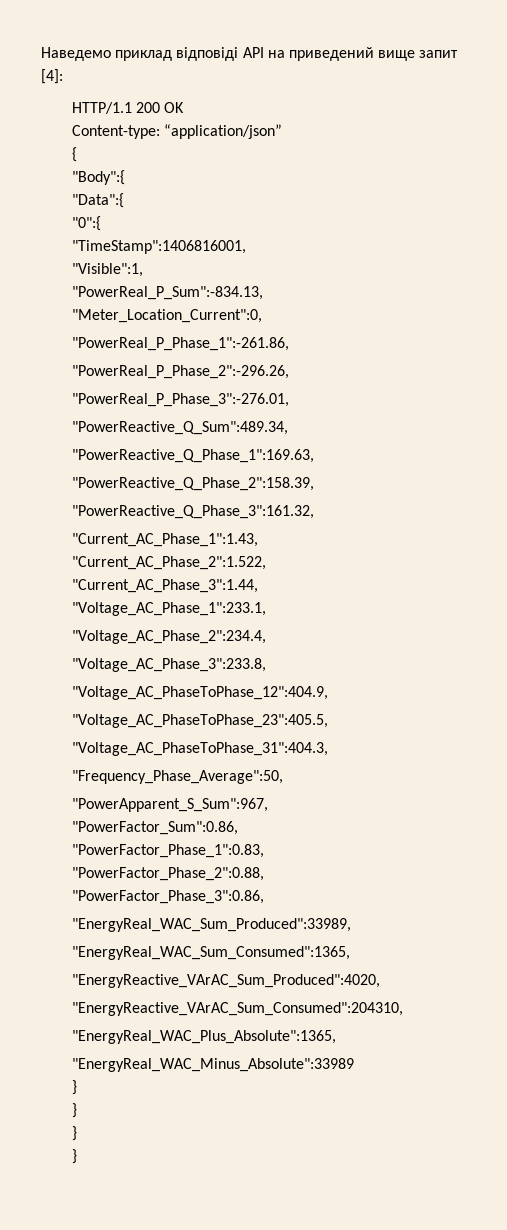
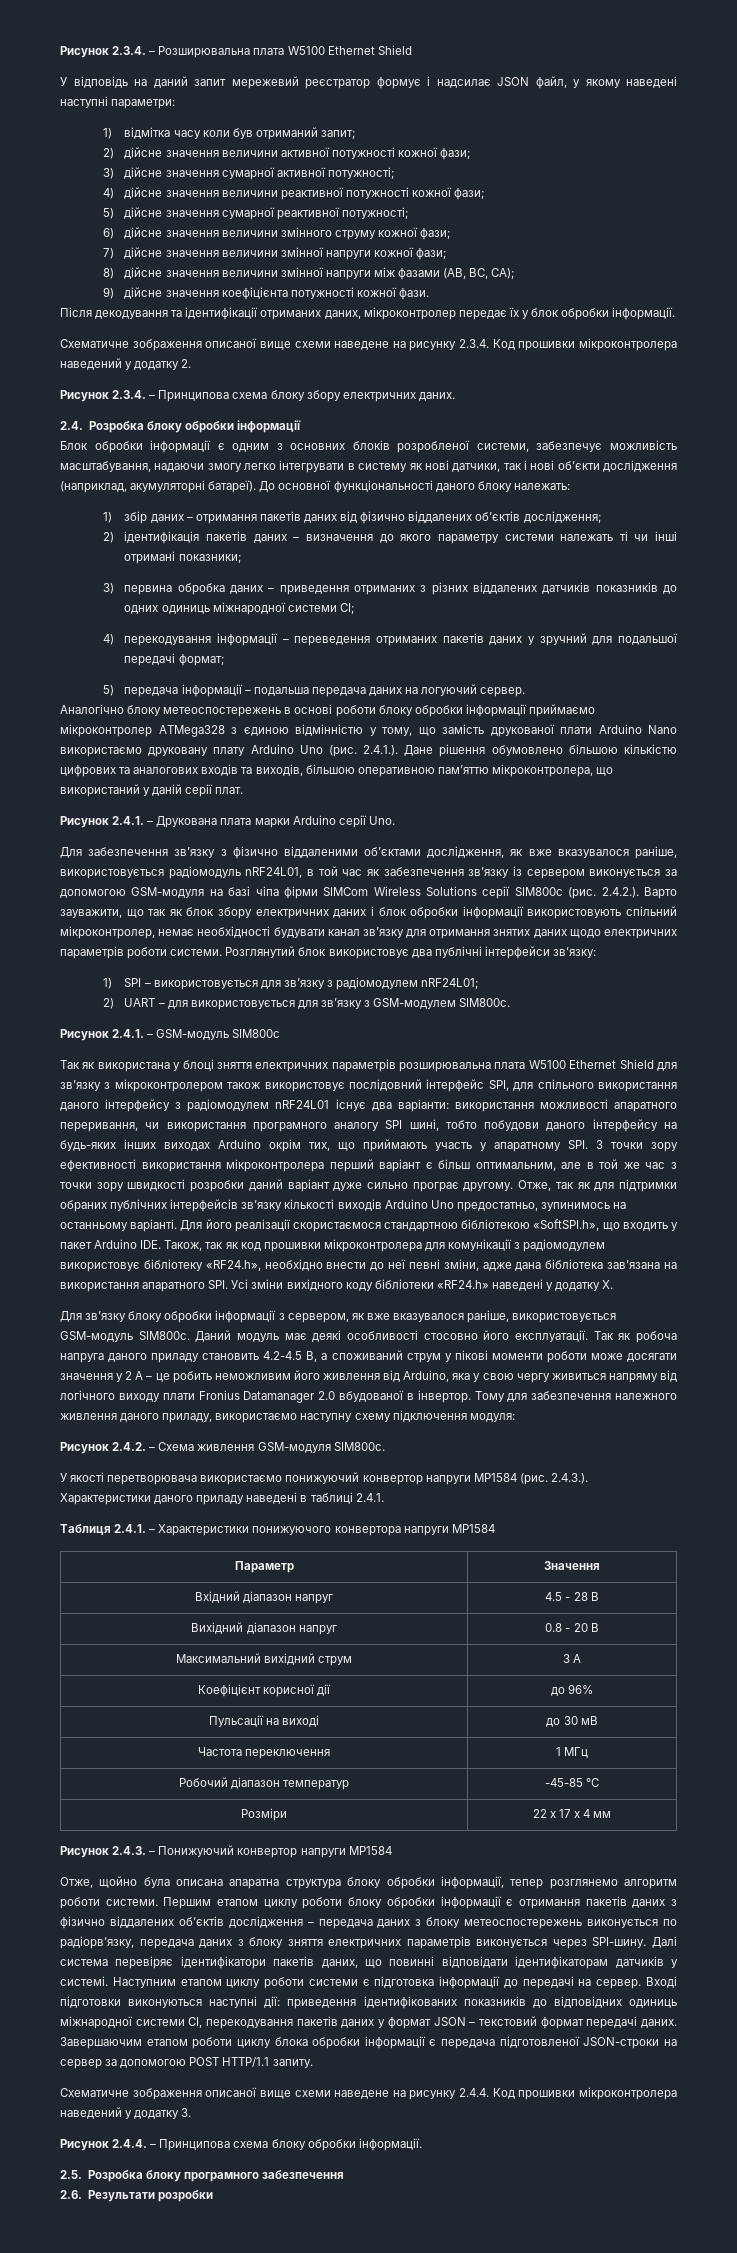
[41,47,459,61] [41,69,63,84] [71,102,185,114] [71,124,283,139] [71,147,77,162] [71,170,125,185] [71,193,124,208] [71,216,101,231] [71,240,246,254] [71,263,143,277] [71,286,263,300] [71,309,262,323] [71,337,289,351] [71,365,289,379] [71,393,289,407] [71,421,288,435] [71,449,314,463] [71,477,314,491] [71,505,314,519] [71,533,258,547] [71,556,266,570] [71,579,258,593] [71,602,266,616] [71,630,266,644] [71,658,266,672] [71,686,328,700] [71,714,328,728] [71,742,328,756] [71,770,283,784] [71,798,268,812] [71,821,238,835] [71,844,264,858] [71,867,264,881] [71,890,264,904] [71,918,351,932] [71,946,350,960] [71,974,380,988] [71,1002,403,1016] [71,1030,336,1044] [71,1058,354,1072] [71,1080,77,1095] [71,1103,77,1118] [71,1126,77,1141] [71,1149,77,1164] Наведемо приклад відповіді API на приведений вище запит [4]: // HTTP/1.1 200 OK // Content-type: “application/json” // { // "Body":{ // "Data":{ // "0":{ // "TimeStamp":1406816001, // "Visible":1, // "PowerReal_P_Sum":-834.13, // "Meter_Location_Current":0, // "PowerReal_P_Phase_1":-261.86, // "PowerReal_P_Phase_2":-296.26, // "PowerReal_P_Phase_3":-276.01, // "PowerReactive_Q_Sum":489.34, // "PowerReactive_Q_Phase_1":169.63, // "PowerReactive_Q_Phase_2":158.39, // "PowerReactive_Q_Phase_3":161.32, // "Current_AC_Phase_1":1.43, // "Current_AC_Phase_2":1.522, // "Current_AC_Phase_3":1.44, // "Voltage_AC_Phase_1":233.1, // "Voltage_AC_Phase_2":234.4, // "Voltage_AC_Phase_3":233.8, // "Voltage_AC_PhaseToPhase_12":404.9, // "Voltage_AC_PhaseToPhase_23":405.5, // "Voltage_AC_PhaseToPhase_31":404.3, // "Frequency_Phase_Average":50, // "PowerApparent_S_Sum":967, // "PowerFactor_Sum":0.86, // "PowerFactor_Phase_1":0.83, // "PowerFactor_Phase_2":0.88, // "PowerFactor_Phase_3":0.86, // "EnergyReal_WAC_Sum_Produced":33989, // "EnergyReal_WAC_Sum_Consumed":1365, // "EnergyReactive_VArAC_Sum_Produced":4020, // "EnergyReactive_VArAC_Sum_Consumed":204310, // "EnergyReal_WAC_Plus_Absolute":1365, // "EnergyReal_WAC_Minus_Absolute":33989 // } // } // } // } -> [60,45,412,58] [60,76,677,89] [60,96,176,109] [102,127,356,140] [102,147,471,160] [102,167,394,180] [102,187,485,200] [102,207,408,220] [102,227,451,240] [102,247,447,260] [102,267,515,280] [102,287,430,300] [60,307,676,320] [60,338,677,351] [60,358,192,370] [60,390,455,402] [60,420,302,433] [60,440,677,453] [60,460,677,473] [60,480,570,493] [102,511,601,524] [102,531,677,544] [124,551,241,564] [102,582,677,595] [124,602,354,615] [102,633,679,646] [124,653,224,666] [102,684,526,697] [60,704,595,717] [60,724,677,737] [60,744,677,757] [60,764,614,777] [60,784,244,797] [60,815,395,828] [60,846,677,859] [60,866,677,879] [60,886,677,899] [60,906,678,919] [60,926,677,939] [60,946,596,959] [102,977,479,990] [102,998,511,1010] [60,1029,281,1041] [60,1059,677,1072] [60,1079,677,1092] [60,1099,677,1112] [60,1119,677,1132] [60,1139,678,1152] [60,1159,678,1172] [60,1179,677,1192] [60,1199,627,1212] [60,1219,678,1232] [60,1239,606,1252] [60,1259,678,1272] [60,1279,614,1292] [60,1310,617,1323] [60,1330,677,1343] [60,1350,677,1363] [60,1370,677,1383] [60,1390,677,1403] [60,1410,515,1423] [60,1442,385,1454] [60,1472,588,1485] [60,1492,384,1505] [60,1524,495,1536] [234,1561,294,1573] [544,1561,600,1570] [194,1591,334,1604] [545,1592,599,1601] [191,1622,337,1635] [545,1623,599,1632] [175,1653,353,1666] [562,1654,582,1663] [197,1684,332,1697] [550,1684,594,1696] [208,1715,320,1727] [546,1716,598,1727] [197,1747,331,1759] [555,1747,589,1758] [178,1777,350,1790] [544,1778,600,1787] [241,1808,287,1821] [532,1809,612,1818] [60,1845,392,1858] [60,1876,677,1889] [60,1896,678,1909] [60,1916,677,1929] [60,1936,677,1949] [60,1956,678,1969] [60,1976,677,1989] [60,1996,677,2009] [60,2016,677,2029] [60,2036,677,2049] [60,2057,313,2069] [60,2087,677,2100] [60,2107,192,2119] [60,2138,422,2151] [60,2170,345,2182] [60,2190,213,2202] Рисунок 2.3.4. – Розширювальна плата W5100 Ethernet Shield // У відповідь на даний запит мережевий реєстратор формує і надсилає JSON файл, у якому наведені наступні параметри: // 1) відмітка часу коли був отриманий запит; // 2) дійсне значення величини активної потужності кожної фази; // 3) дійсне значення сумарної активної потужності; // 4) дійсне значення величини реактивної потужності кожної фази; // 5) дійсне значення сумарної реактивної потужності; // 6) дійсне значення величини змінного струму кожної фази; // 7) дійсне значення величини змінної напруги кожної фази; // 8) дійсне значення величини змінної напруги між фазами (АВ, ВС, СА); // 9) дійсне значення коефіцієнта потужності кожної фази. // Після декодування та ідентифікації отриманих даних, мікроконтролер передає їх у блок обробки інформації. // Схематичне зображення описаної вище схеми наведене на рисунку 2.3.4. Код прошивки мікроконтролера наведений у додатку 2. // Рисунок 2.3.4. – Принципова схема блоку збору електричних даних. // 2.4. Розробка блоку обробки інформації // Блок обробки інформації є одним з основних блоків розробленої системи, забезпечує можливість масштабування, надаючи змогу легко інтегрувати в систему як нові датчики, так і нові об’єкти дослідження (наприклад, акумуляторні батареї). До основної функціональності даного блоку належать: // 1) збір даних – отримання пакетів даних від фізично віддалених об’єктів дослідження; // 2) ідентифікація пакетів даних – визначення до якого параметру системи належать ті чи інші отримані показники; // 3) первина обробка даних – приведення отриманих з різних віддалених датчиків показників до одних одиниць міжнародної системи CI; // 4) перекодування інформації – переведення отриманих пакетів даних у зручний для подальшої передачі формат; // 5) передача інформації – подальша передача даних на логуючий сервер. // Аналогічно блоку метеоспостережень в основі роботи блоку обробки інформації приймаємо мікроконтролер ATMega328 з єдиною відмінністю у тому, що замість друкованої плати Arduino Nano використаємо друковану плату Arduino Uno (рис. 2.4.1.). Дане рішення обумовлено більшою кількістю цифрових та аналогових входів та виходів, більшою оперативною пам’яттю мікроконтролера, що використаний у даній серії плат. // Рисунок 2.4.1. – Друкована плата марки Arduino серії Uno. // Для забезпечення зв’язку з фізично віддаленими об’єктами дослідження, як вже вказувалося раніше, використовується радіомодуль nRF24L01, в той час як забезпечення зв’язку із сервером виконується за допомогою GSM-модуля на базі чіпа фірми SIMCom Wireless Solutions серії SIM800c (рис. 2.4.2.). Варто зауважити, що так як блок збору електричних даних і блок обробки інформації використовують спільний мікроконтролер, немає необхідності будувати канал зв’язку для отримання знятих даних щодо електричних параметрів роботи системи. Розглянутий блок використовує два публічні інтерфейси зв’язку: // 1) SPI – використовується для зв’язку з радіомодулем nRF24L01; // 2) UART – для використовується для зв’язку з GSM-модулем SIM800c. // Рисунок 2.4.1. – GSM-модуль SIM800c // Так як використана у блоці зняття електричних параметрів розширювальна плата W5100 Ethernet Shield для зв’язку з мікроконтролером також використовує послідовний інтерфейс SPI, для спільного використання даного інтерфейсу з радіомодулем nRF24L01 існує два варіанти: використання можливості апаратного переривання, чи використання програмного аналогу SPI шині, тобто побудови даного інтерфейсу на будь-яких інших виходах Arduino окрім тих, що приймають участь у апаратному SPI. З точки зору ефективності використання мікроконтролера перший варіант є більш оптимальним, але в той же час з точки зору швидкості розробки даний варіант дуже сильно програє другому. Отже, так як для підтримки обраних публічних інтерфейсів зв’язку кількості виходів Arduino Uno предостатньо, зупинимось на останньому варіанті. Для його реалізації скористаємося стандартною бібліотекою «SoftSPI.h», що входить у пакет Arduino IDE. Також, так як код прошивки мікроконтролера для комунікації з радіомодулем використовує бібліотеку «RF24.h», необхідно внести до неї певні зміни, адже дана бібліотека зав’язана на використання апаратного SPI. Усі зміни вихідного коду бібліотеки «RF24.h» наведені у додатку Х. // Для зв’язку блоку обробки інформації з сервером, як вже вказувалося раніше, використовується GSM-модуль SIM800c. Даний модуль має деякі особливості стосовно його експлуатації. Так як робоча напруга даного приладу становить 4.2-4.5 В, а споживаний струм у пікові моменти роботи може досягати значення у 2 А – це робить неможливим його живлення від Arduino, яка у свою чергу живиться напряму від логічного виходу плати Fronius Datamanager 2.0 вбудованої в інвертор. Тому для забезпечення належного живлення даного приладу, використаємо наступну схему підключення модуля: // Рисунок 2.4.2. – Схема живлення GSM-модуля SIM800c. // У якості перетворювача використаємо понижуючий конвертор напруги MP1584 (рис. 2.4.3.). Характеристики даного приладу наведені в таблиці 2.4.1. // Таблиця 2.4.1. – Характеристики понижуючого конвертора напруги MP1584 // Параметр | Значення // Вхідний діапазон напруг | 4.5 - 28 В // Вихідний діапазон напруг | 0.8 - 20 В // Максимальний вихідний струм | 3 А // Коефіцієнт корисної дії | до 96% // Пульсації на виході | до 30 мВ // Частота переключення | 1 МГц // Робочий діапазон температур | -45-85 °C // Розміри | 22 x 17 x 4 мм // Рисунок 2.4.3. – Понижуючий конвертор напруги MP1584 // Отже, щойно була описана апаратна структура блоку обробки інформації, тепер розглянемо алгоритм роботи системи. Першим етапом циклу роботи блоку обробки інформації є отримання пакетів даних з фізично віддалених об’єктів дослідження – передача даних з блоку метеоспостережень виконується по радіорв’язку, передача даних з блоку зняття електричних параметрів виконується через SPI-шину. Далі система перевіряє ідентифікатори пакетів даних, що повинні відповідати ідентифікаторам датчиків у системі. Наступним етапом циклу роботи системи є підготовка інформації до передачі на сервер. Вході підготовки виконуються наступні дії: приведення ідентифікованих показників до відповідних одиниць міжнародної системи CI, перекодування пакетів даних у формат JSON – текстовий формат передачі даних. Завершаючим етапом роботи циклу блока обробки інформації є передача підготовленої JSON-строки на сервер за допомогою POST HTTP/1.1 запиту. // Схематичне зображення описаної вище схеми наведене на рисунку 2.4.4. Код прошивки мікроконтролера наведений у додатку 3. // Рисунок 2.4.4. – Принципова схема блоку обробки інформації. // 2.5. Розробка блоку програмного забезпечення // 2.6. Результати розробки

